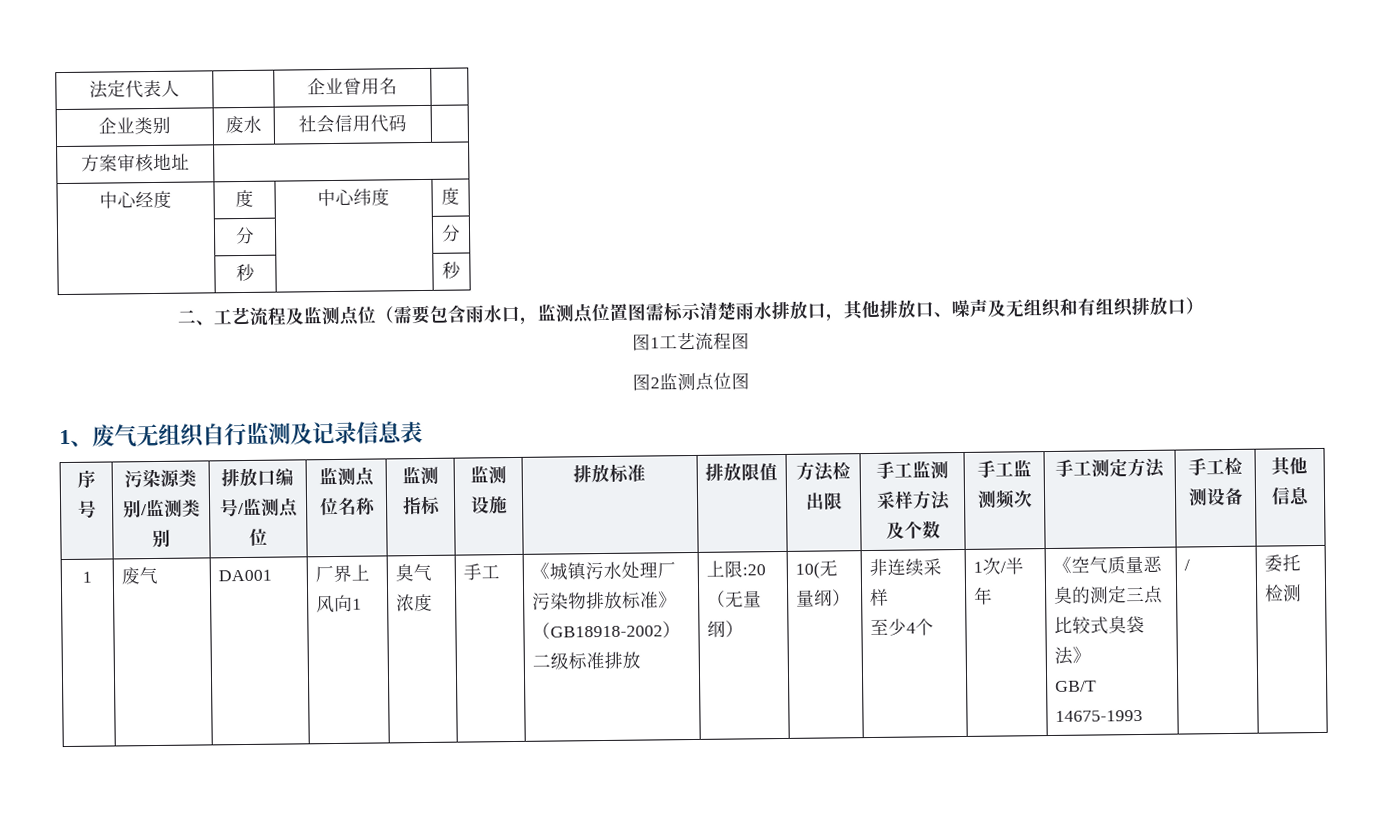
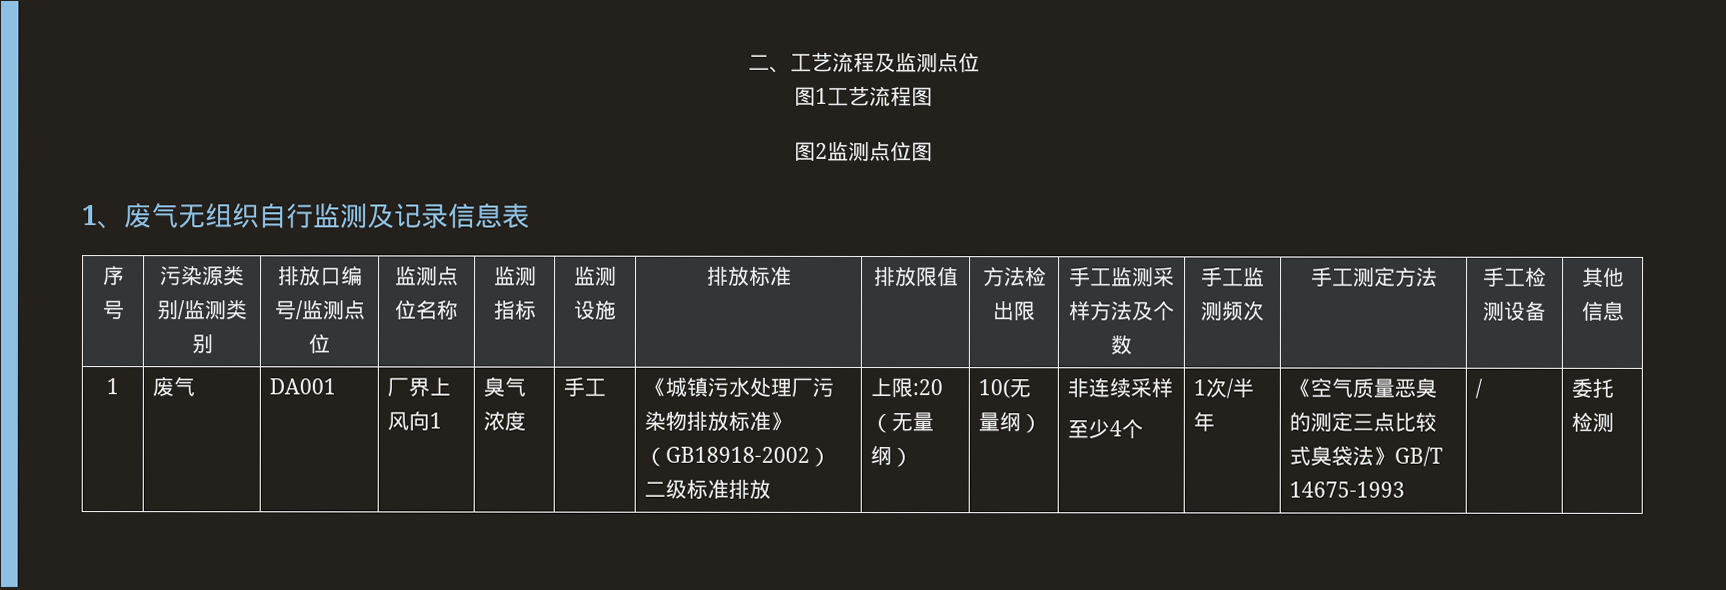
[89,79,180,99] [307,77,398,95] [98,116,171,135] [225,115,262,134] [298,114,407,134] [81,153,190,173] [99,190,172,209] [235,189,254,208] [317,188,390,207] [441,187,460,205] [235,226,255,245] [441,224,461,242] [236,263,255,282] [442,261,461,279] 法定代表人 | | 企业曾用名 | // 企业类别 | 废水 | 社会信用代码 | // 方案审核地址 | // 中心经度 | 度 | 中心纬度 | 度 // | 分 | | 分 // | 秒 | | 秒 // -> (747, 62) none
[374,296,1204,325] （需要包含雨水口，监测点位置图需标示清楚雨水排放口，其他排放口、噪声及无组织和有组织排放口） -> (980, 62) none
(1091, 655) // -> (1396, 456) none

